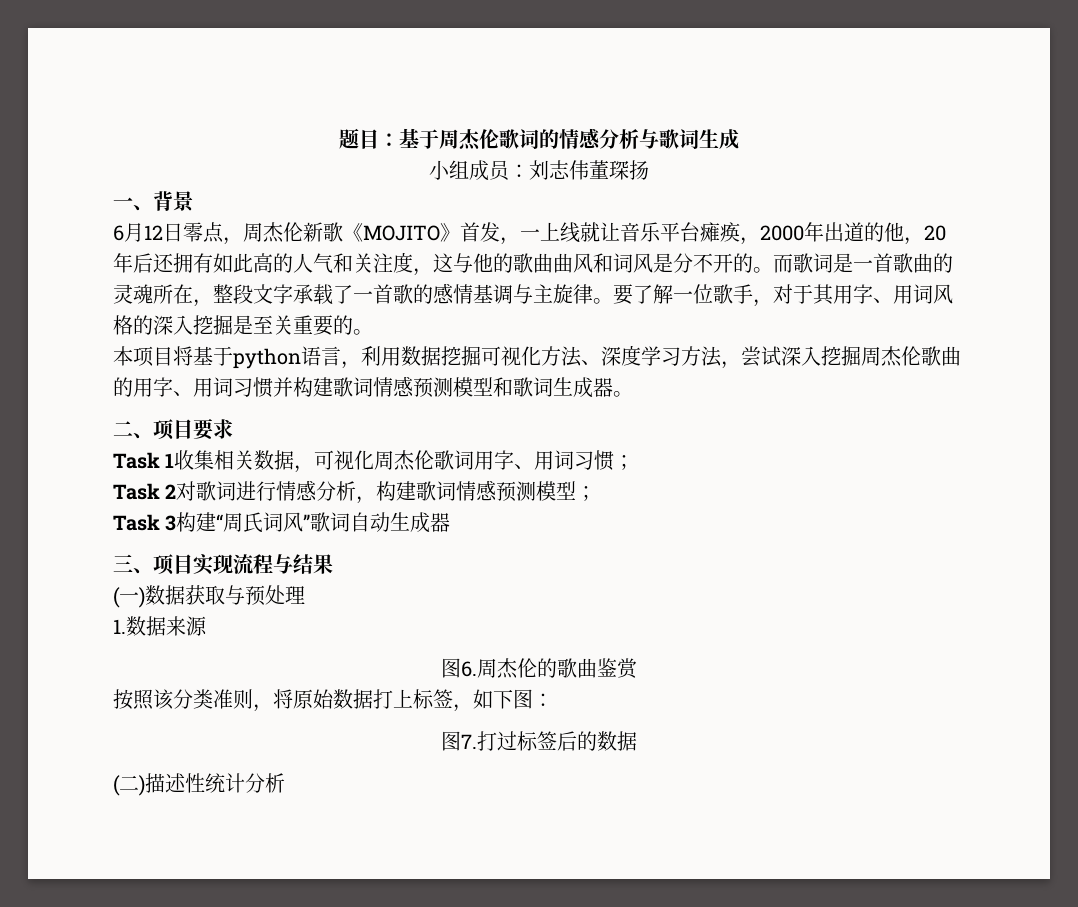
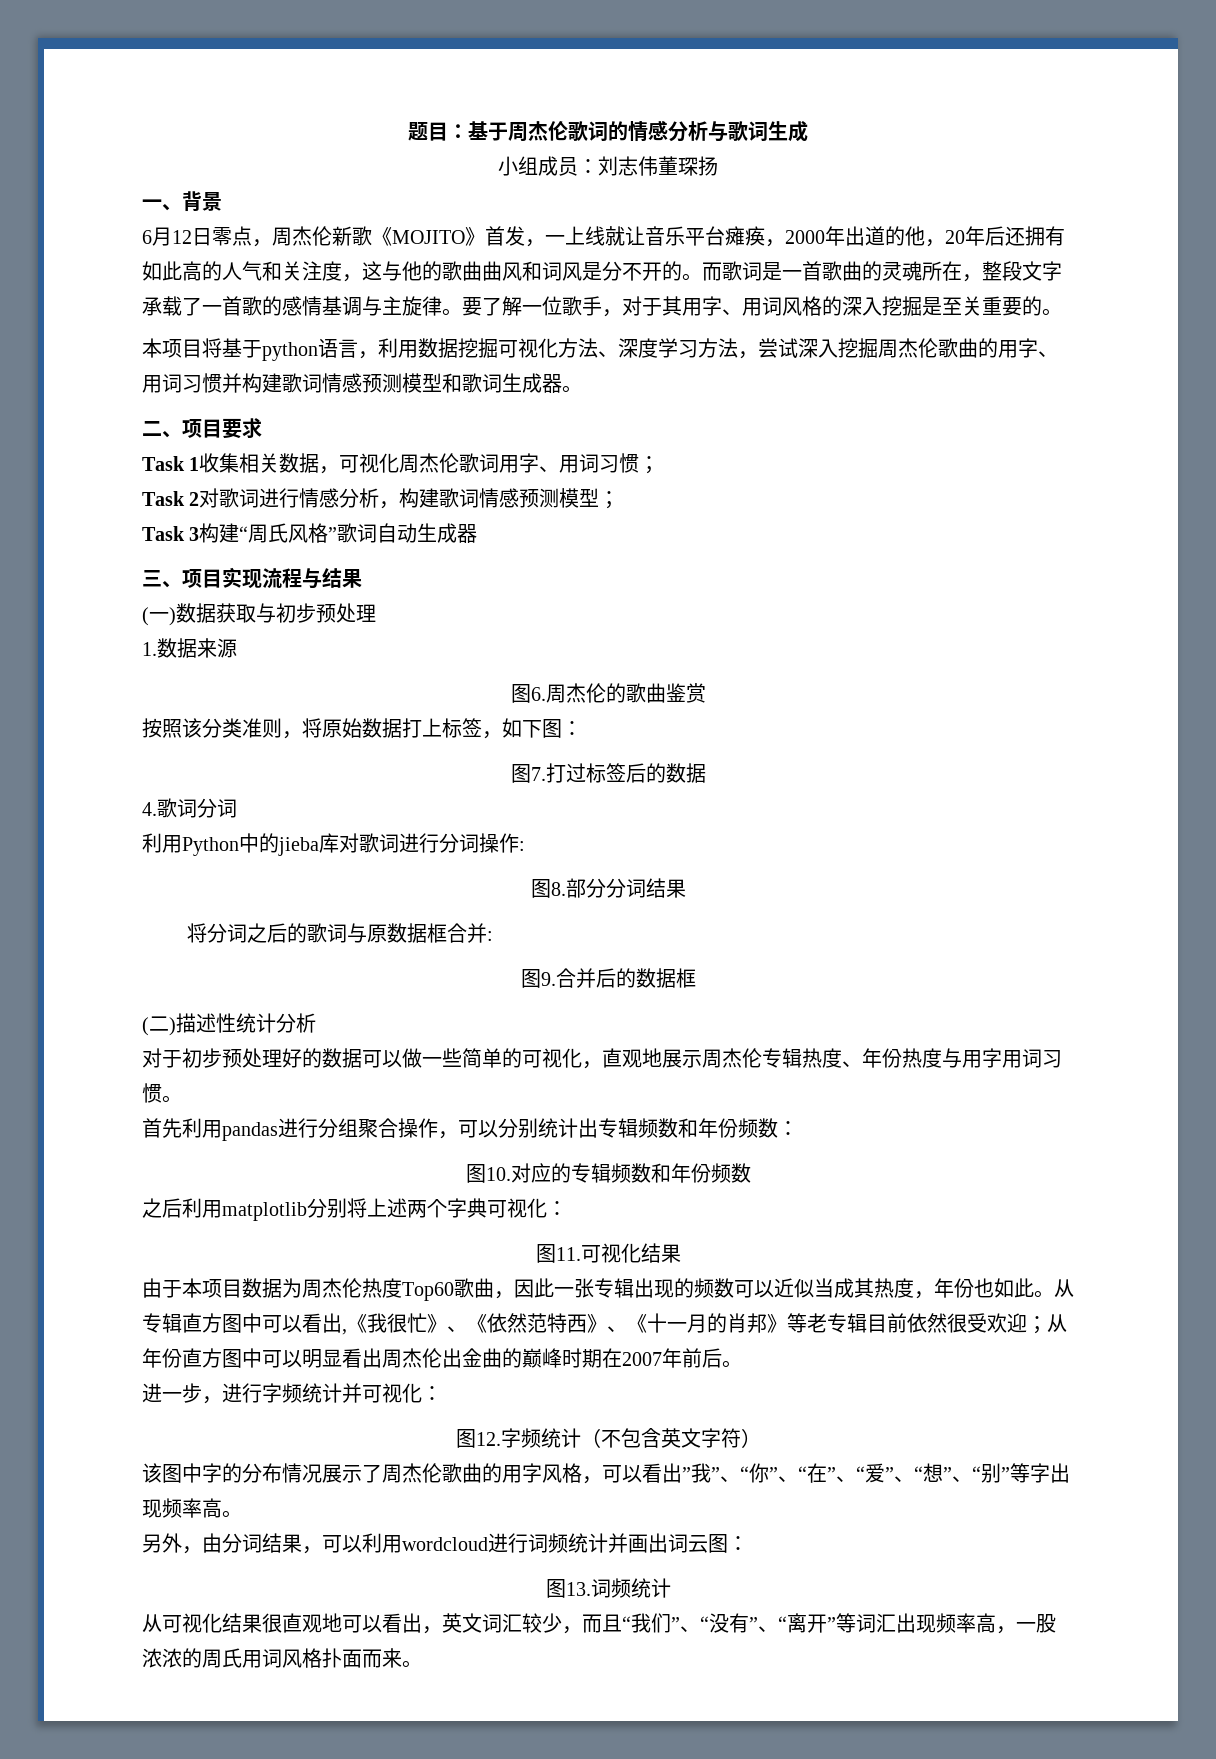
[263,512,304,532] 词风 -> [288,523,329,543] 风格
(245, 595) none -> [276,603,316,623] 初步
(637, 741) none -> [142,798,237,818] [142,833,525,856] [530,878,686,898] [186,923,493,943] [520,968,696,988] // 4.歌词分词 // 利用Python中的jieba库对歌词进行分词操作: // 图8.部分分词结果 // 将分词之后的歌词与原数据框合并: // 图9.合并后的数据框
(285, 783) none -> [142,1048,1062,1069] [142,1083,182,1103] [142,1118,798,1141] [465,1163,751,1183] [142,1198,567,1221] [535,1243,681,1263] [142,1278,1074,1301] [142,1313,1067,1335] [142,1348,742,1368] [142,1383,442,1404] [455,1428,761,1448] [142,1463,1070,1484] [142,1498,242,1518] [142,1533,748,1554] [545,1578,671,1598] [142,1613,1056,1634] [142,1648,422,1668] // 对于初步预处理好的数据可以做一些简单的可视化，直观地展示周杰伦专辑热度、年份热度与用字用词习惯。 // 首先利用pandas进行分组聚合操作，可以分别统计出专辑频数和年份频数： // 图10.对应的专辑频数和年份频数 // 之后利用matplotlib分别将上述两个字典可视化： // 图11.可视化结果 // 由于本项目数据为周杰伦热度Top60歌曲，因此一张专辑出现的频数可以近似当成其热度，年份也如此。从专辑直方图中可以看出,《我很忙》、《依然范特西》、《十一月的肖邦》等老专辑目前依然很受欢迎；从年份直方图中可以明显看出周杰伦出金曲的巅峰时期在2007年前后。 // 进一步，进行字频统计并可视化： // 图12.字频统计（不包含英文字符） // 该图中字的分布情况展示了周杰伦歌曲的用字风格，可以看出”我”、“你”、“在”、“爱”、“想”、“别”等字出现频率高。 // 另外，由分词结果，可以利用wordcloud进行词频统计并画出词云图： // 图13.词频统计 // 从可视化结果很直观地可以看出，英文词汇较少，而且“我们”、“没有”、“离开”等词汇出现频率高，一股浓浓的周氏用词风格扑面而来。

